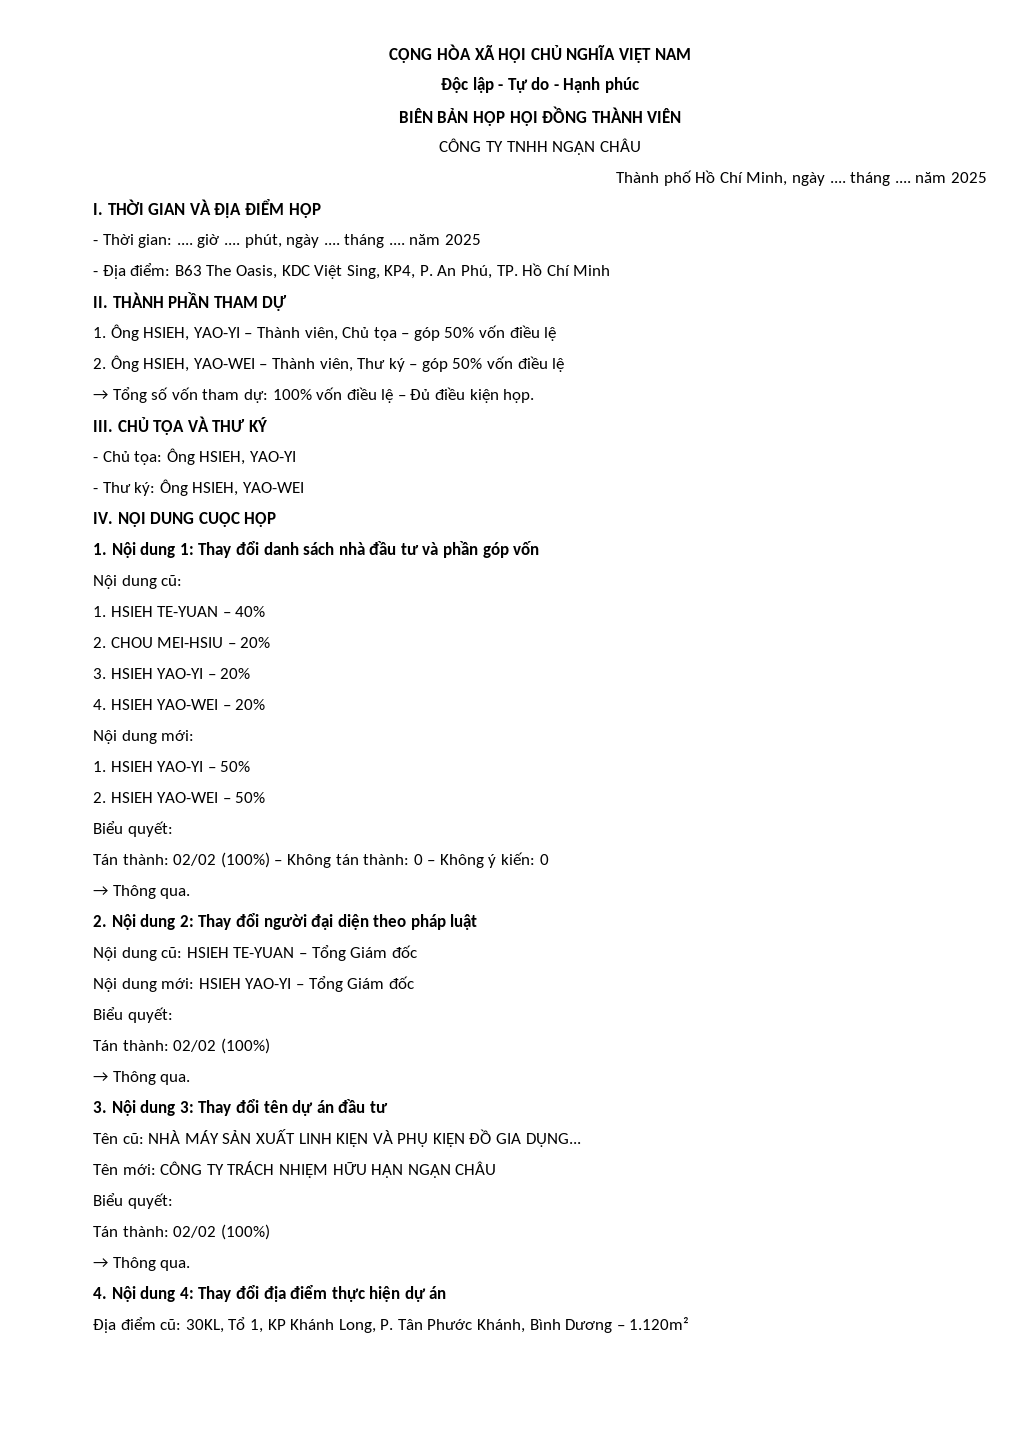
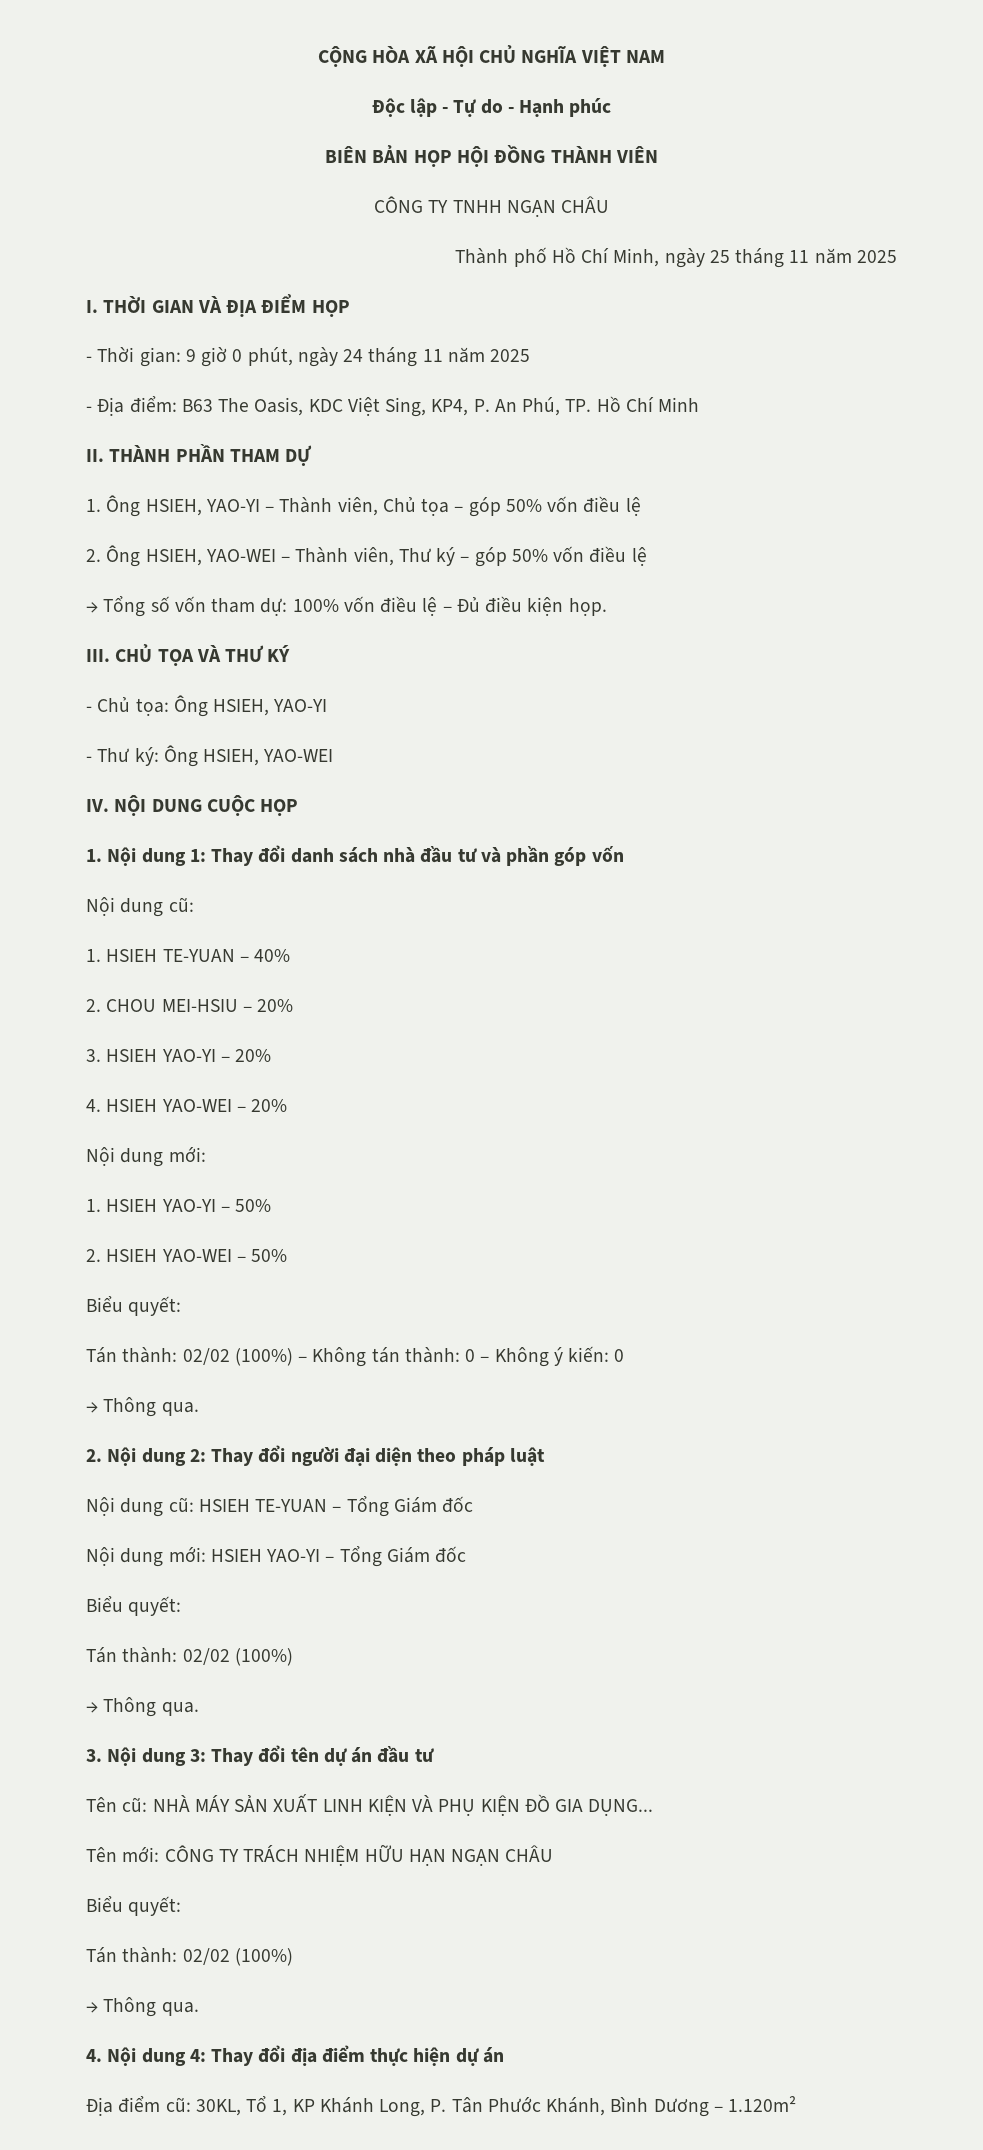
[829,172,911,186] .... tháng .... -> [709,248,810,268] 25 tháng 11
[176,234,405,248] .... giờ .... phút, ngày .... tháng .... -> [185,347,443,367] 9 giờ 0 phút, ngày 24 tháng 11

